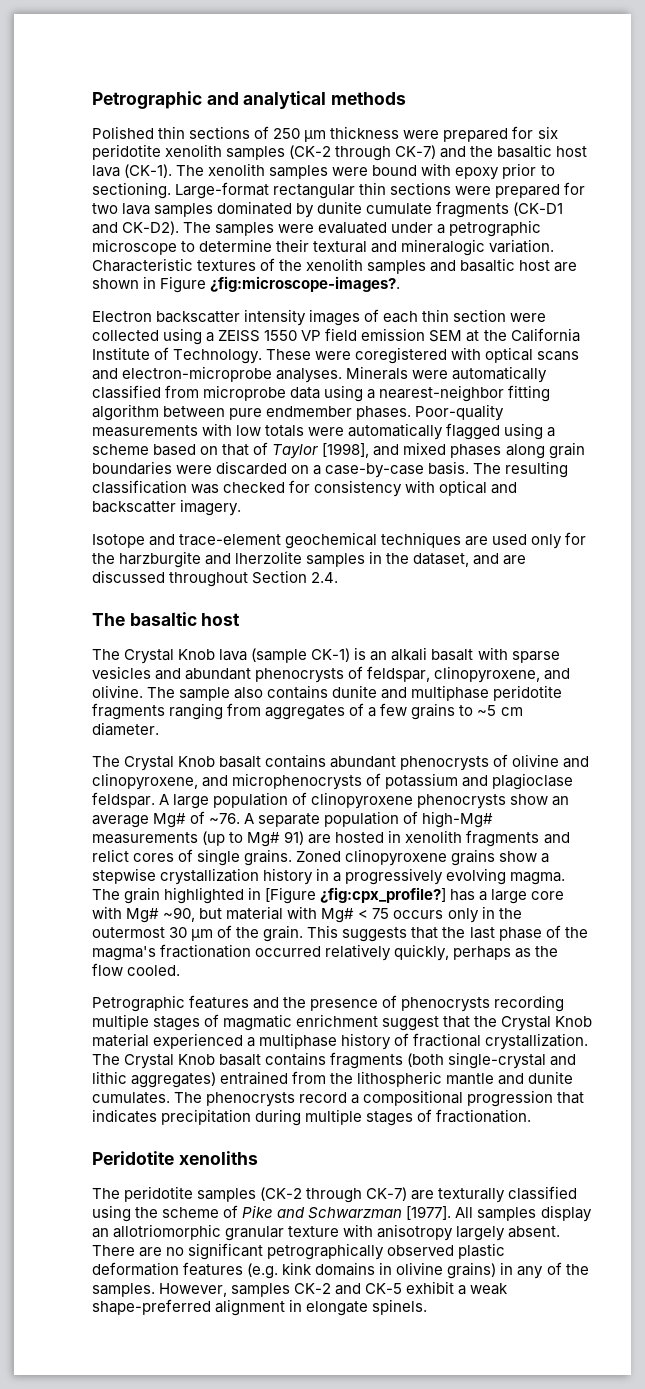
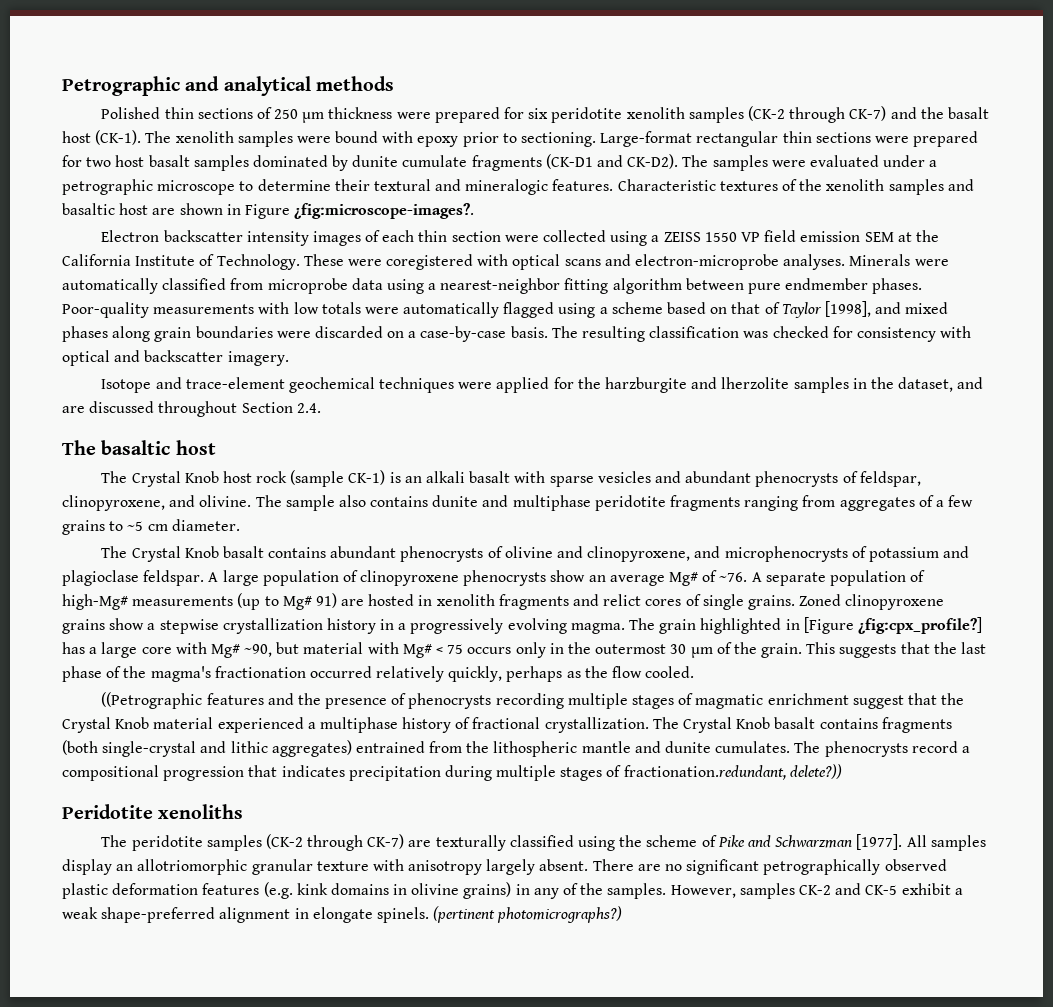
[497,144,588,158] [92,165,120,177] basaltic host lava -> [947,107,989,119] [62,131,91,143] basalt host
[122,203,151,215] lava -> [115,155,190,167] host basalt
[489,239,555,253] variation. -> [552,179,614,191] features.
[465,534,563,549] are used only -> [458,377,550,393] were applied
[219,649,248,661] lava -> [222,471,288,483] host rock
[92,995,185,1012] Petrographic -> [101,692,203,709] ((Petrographic
[436,1109,532,1123] fractionation. -> [623,764,842,780] fractionation.redundant, delete?))
(428, 1307) none -> [433,906,623,923] (pertinent photomicrographs?)

